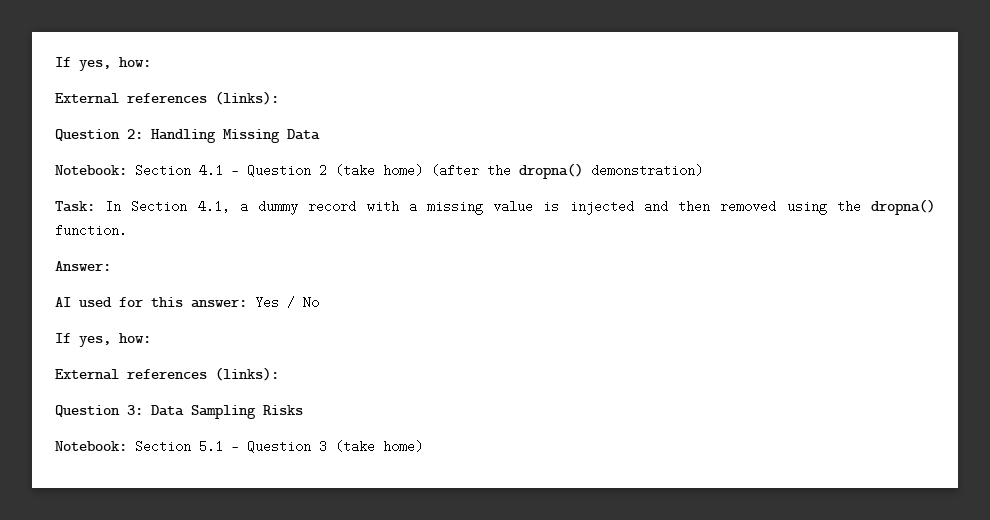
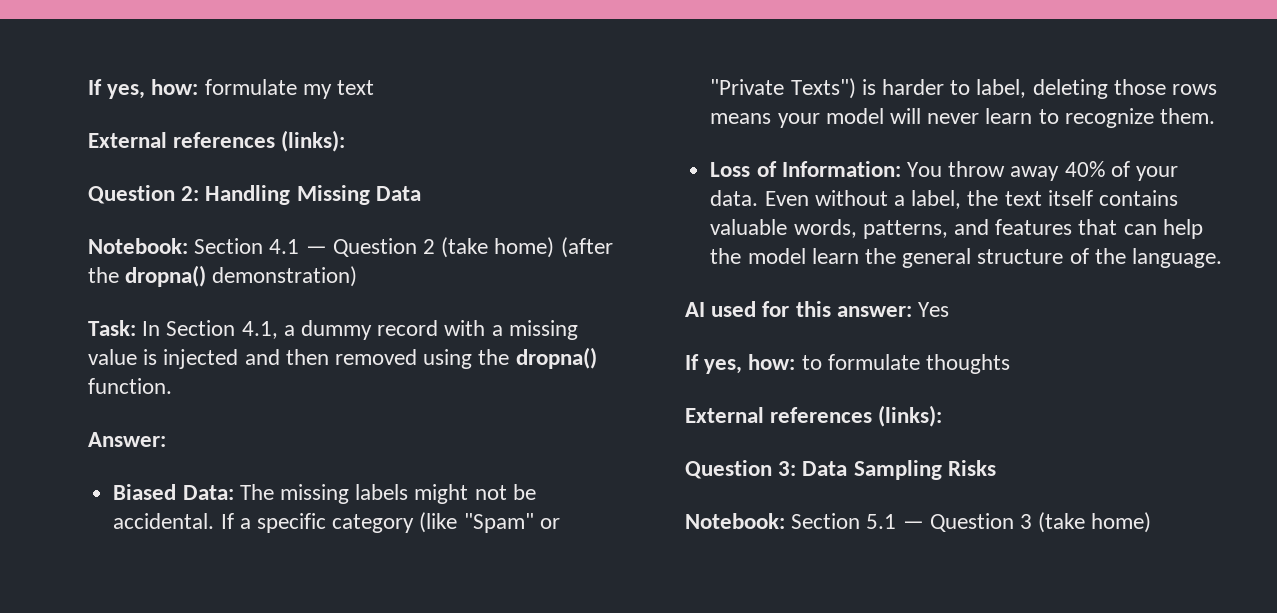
[55,57,151,71] If yes, how: -> [88,79,375,99] If yes, how: formulate my text
(111, 266) none -> [113,484,536,504] [113,512,560,533] [710,78,1217,99] [710,108,1215,128] [710,161,1178,181] [710,190,1178,209] [710,219,1203,239] [710,248,1222,268] // Biased Data: The missing labels might not be accidental. If a specific category (like "Spam" or "Private Texts") is harder to label, deleting those rows means your model will never learn to recognize them. // Loss of Information: You throw away 40% of your data. Even without a label, the text itself contains valuable words, patterns, and features that can help the model learn the general structure of the language.
[287,296,319,309] [55,333,151,347] / No // If yes, how: -> [685,354,1011,374] // If yes, how: to formulate thoughts

